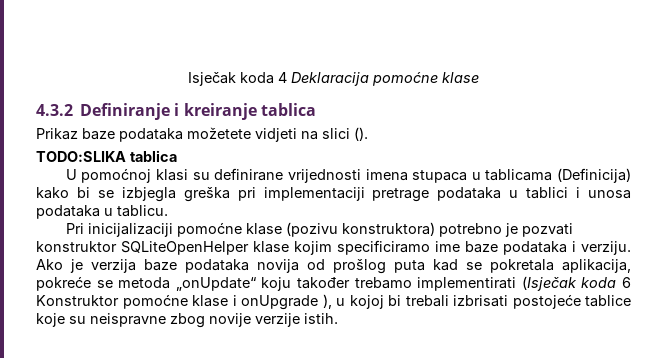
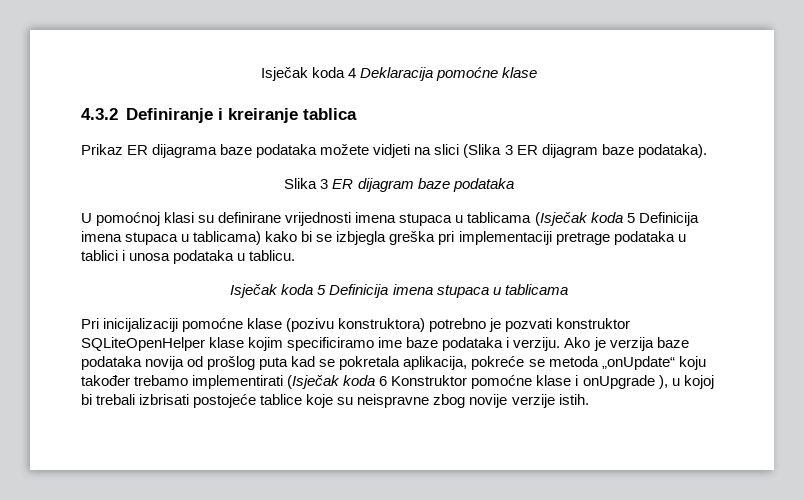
[82,127,251,142] baze podataka možetete -> [127,144,370,158] ER dijagrama baze podataka možete
[354,127,368,141] [36,150,177,162] (). // TODO:SLIKA tablica -> [463,144,707,158] [284,178,514,192] (Slika 3 ER dijagram baze podataka). // Slika 3 ER dijagram baze podataka
[557,168,631,183] (Definicija) -> [534,212,699,226] [81,231,262,245] (Isječak koda 5 Definicija imena stupaca u tablicama)
(168, 211) none -> [230,284,568,298] // Isječak koda 5 Definicija imena stupaca u tablicama

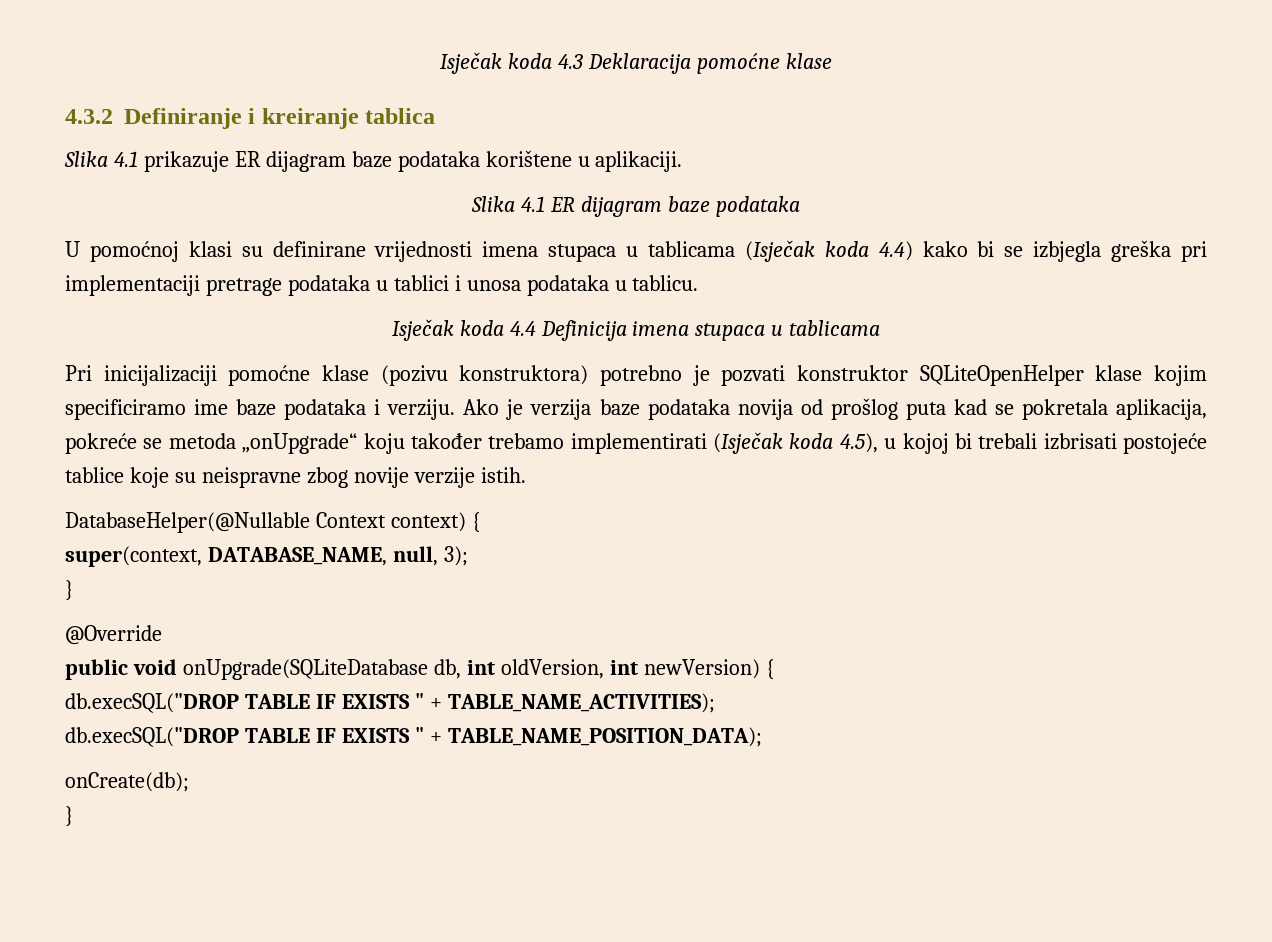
[260,67,356,81] Isječak koda 4 -> [440,52,584,74] Isječak koda 4.3
[81,144,707,158] [284,178,329,189] Prikaz ER dijagrama baze podataka možete vidjeti na slici (Slika 3 ER dijagram baze podataka). // Slika 3 -> [64,150,683,172] [471,196,546,212] Slika 4.1 prikazuje ER dijagram baze podataka korištene u aplikaciji. // Slika 4.1
[626,212,699,226] [81,231,262,245] 5 Definicija imena stupaca u tablicama) -> [878,241,913,261] 4.4)
[317,285,327,295] 5 -> [509,321,536,336] 4.4
[601,356,675,370] „onUpdate“ -> [242,433,358,454] „onUpgrade“
[379,375,668,389] 6 Konstruktor pomoćne klase i onUpgrade ), -> [839,433,878,453] 4.5),
(589, 399) none -> [65,512,481,533] [65,546,468,567] [65,580,74,601] [65,625,162,645] [65,659,775,680] [65,693,715,713] [65,727,762,747] [65,772,189,792] [65,806,74,827] // DatabaseHelper(@Nullable Context context) { // super(context, DATABASE_NAME, null, 3); // } // @Override // public void onUpgrade(SQLiteDatabase db, int oldVersion, int newVersion) { // db.execSQL("DROP TABLE IF EXISTS " + TABLE_NAME_ACTIVITIES); // db.execSQL("DROP TABLE IF EXISTS " + TABLE_NAME_POSITION_DATA); // onCreate(db); // }

